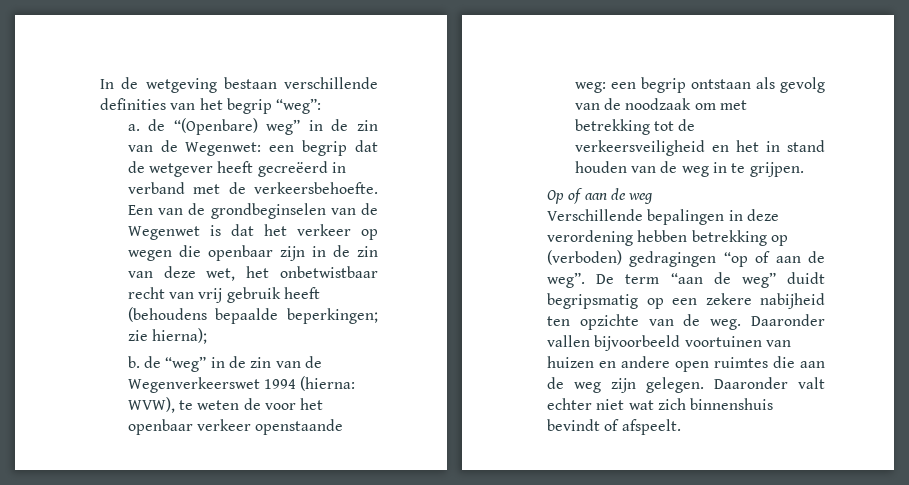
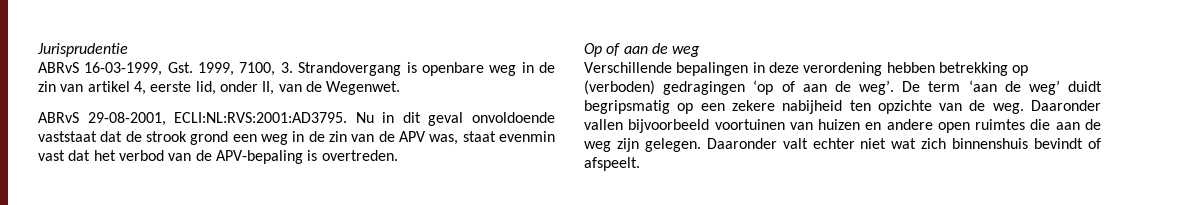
[100,77,378,93] [100,98,322,114] [127,118,379,135] [127,140,378,156] [127,161,347,177] [127,182,378,194] [127,203,378,219] [127,224,378,240] [127,245,379,261] [127,266,378,281] [127,287,321,303] [127,307,378,324] [127,328,208,344] [127,356,323,372] [127,376,356,393] [127,397,324,413] [127,419,344,435] [574,77,825,93] [574,98,748,110] [574,119,696,135] [574,140,825,156] [574,161,804,177] In de wetgeving bestaan verschillende definities van het begrip “weg”: // a. de “(Openbare) weg” in de zin van de Wegenwet: een begrip dat de wetgever heeft gecreëerd in verband met de verkeersbehoefte. Een van de grondbeginselen van de Wegenwet is dat het verkeer op wegen die openbaar zijn in de zin van deze wet, het onbetwistbaar recht van vrij gebruik heeft (behoudens bepaalde beperkingen; zie hierna); // b. de “weg” in de zin van de Wegenverkeerswet 1994 (hierna: WVW), te weten de voor het openbaar verkeer openstaande weg: een begrip ontstaan als gevolg van de noodzaak om met betrekking tot de verkeersveiligheid en het in stand houden van de weg in te grijpen. -> [37,43,128,57] [38,62,556,76] [38,81,401,95] [38,112,555,126] [38,131,555,145] [38,150,398,164] Jurisprudentie // ABRvS 16-03-1999, Gst. 1999, 7100, 3. Strandovergang is openbare weg in de zin van artikel 4, eerste lid, onder II, van de Wegenwet. // ABRvS 29-08-2001, ECLI:NL:RVS:2001:AD3795. Nu in dit geval onvoldoende vaststaat dat de strook grond een weg in de zin van de APV was, staat evenmin vast dat het verbod van de APV-bepaling is overtreden.
[723,251,825,267] [547,272,585,288] “op of aan de weg”. -> [753,80,894,95] ‘op of aan de weg’.
[670,272,776,288] “aan de weg” -> [968,80,1060,95] ‘aan de weg’

